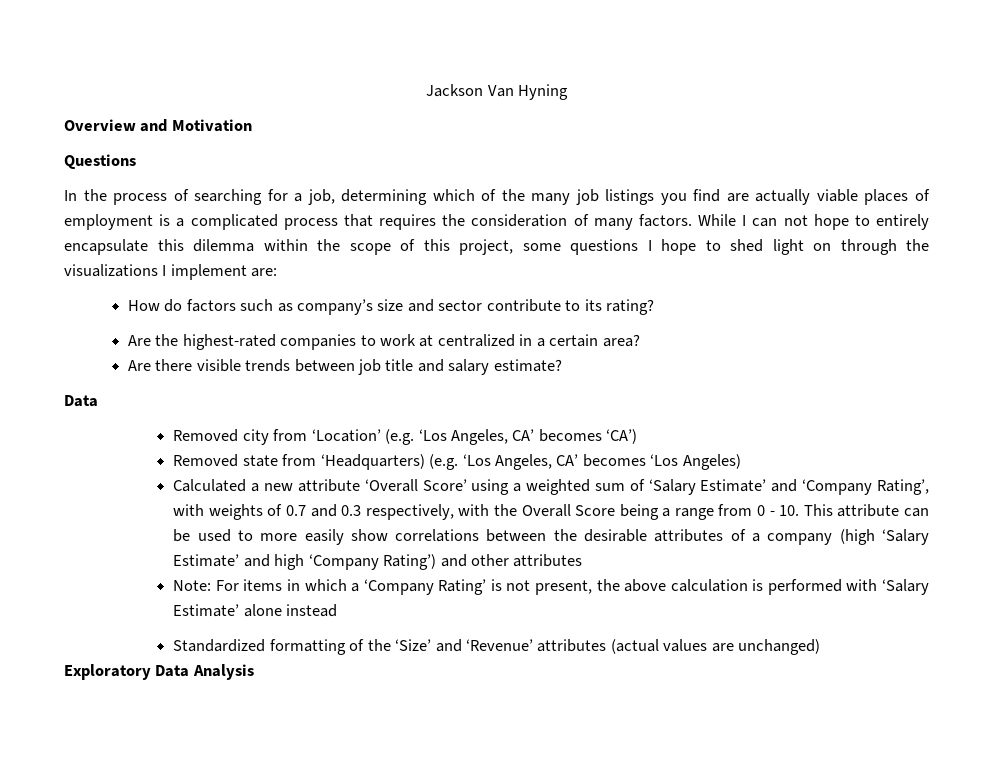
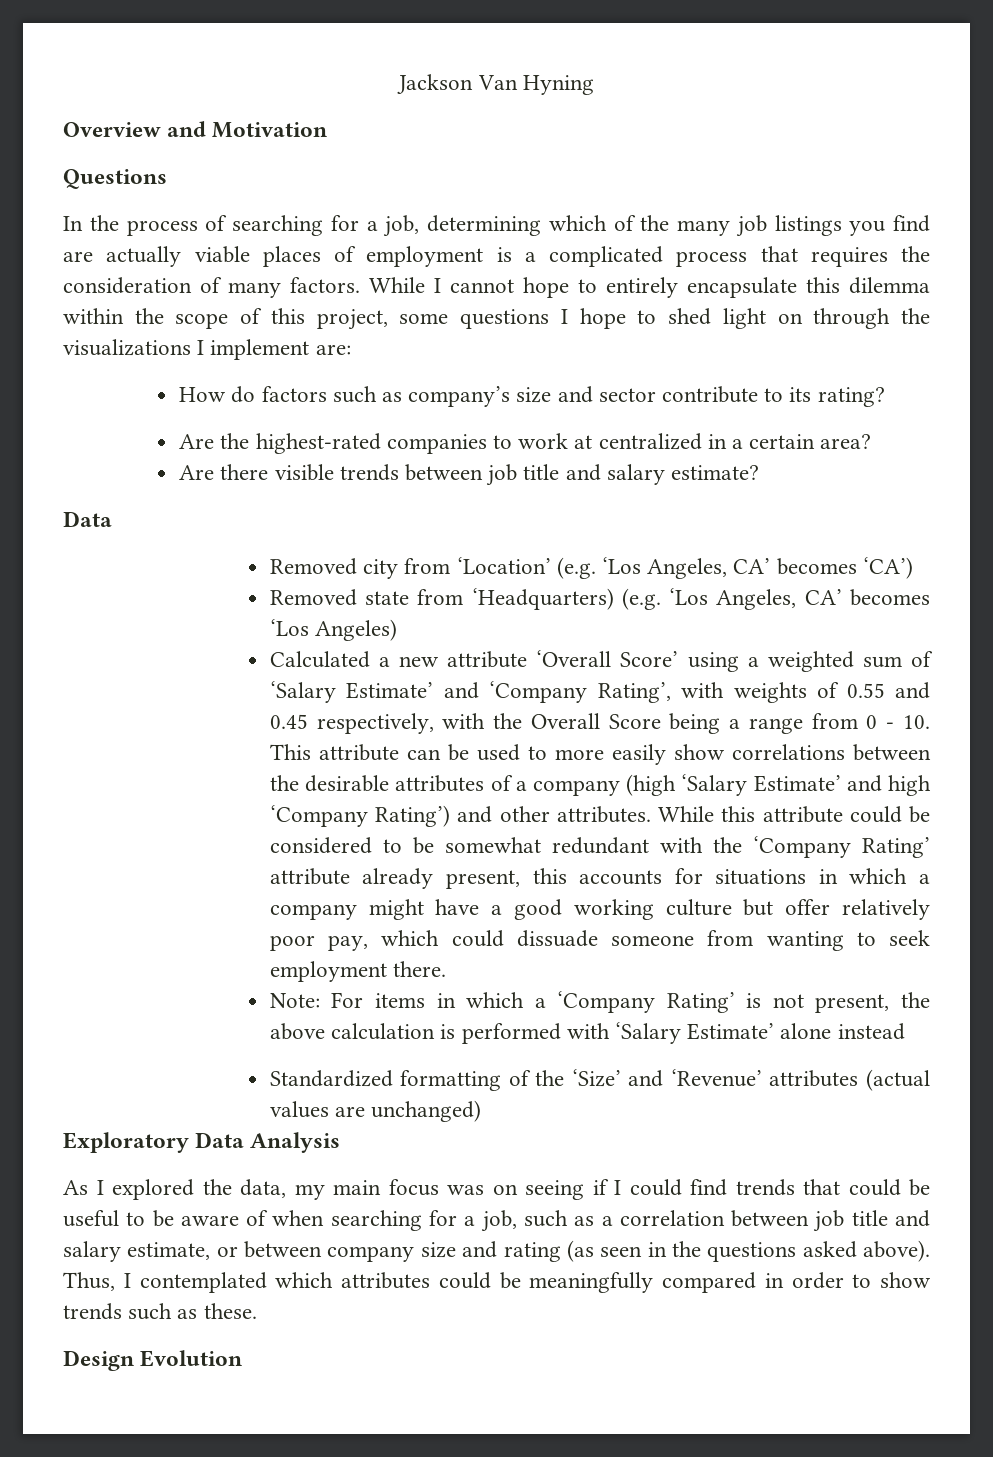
[752,215,808,227] can not -> [450,279,514,293] cannot
[286,504,362,517] 0.7 and 0.3 -> [846,682,930,699] [269,714,308,729] 0.55 and 0.45
[513,554,583,567] attributes -> [556,806,931,823] [269,836,931,858] [269,868,930,889] [269,899,930,920] [269,930,931,951] [269,961,447,982] attributes. While this attribute could be considered to be somewhat redundant with the ‘Company Rating’ attribute already present, this accounts for situations in which a company might have a good working culture but offer relatively poor pay, which could dissuade someone from wanting to seek employment there.
(254, 672) none -> [63,1179,930,1200] [63,1210,930,1232] [63,1240,930,1262] [63,1272,931,1293] [63,1303,257,1320] [63,1350,243,1371] // As I explored the data, my main focus was on seeing if I could find trends that could be useful to be aware of when searching for a job, such as a correlation between job title and salary estimate, or between company size and rating (as seen in the questions asked above). Thus, I contemplated which attributes could be meaningfully compared in order to show trends such as these. // Design Evolution

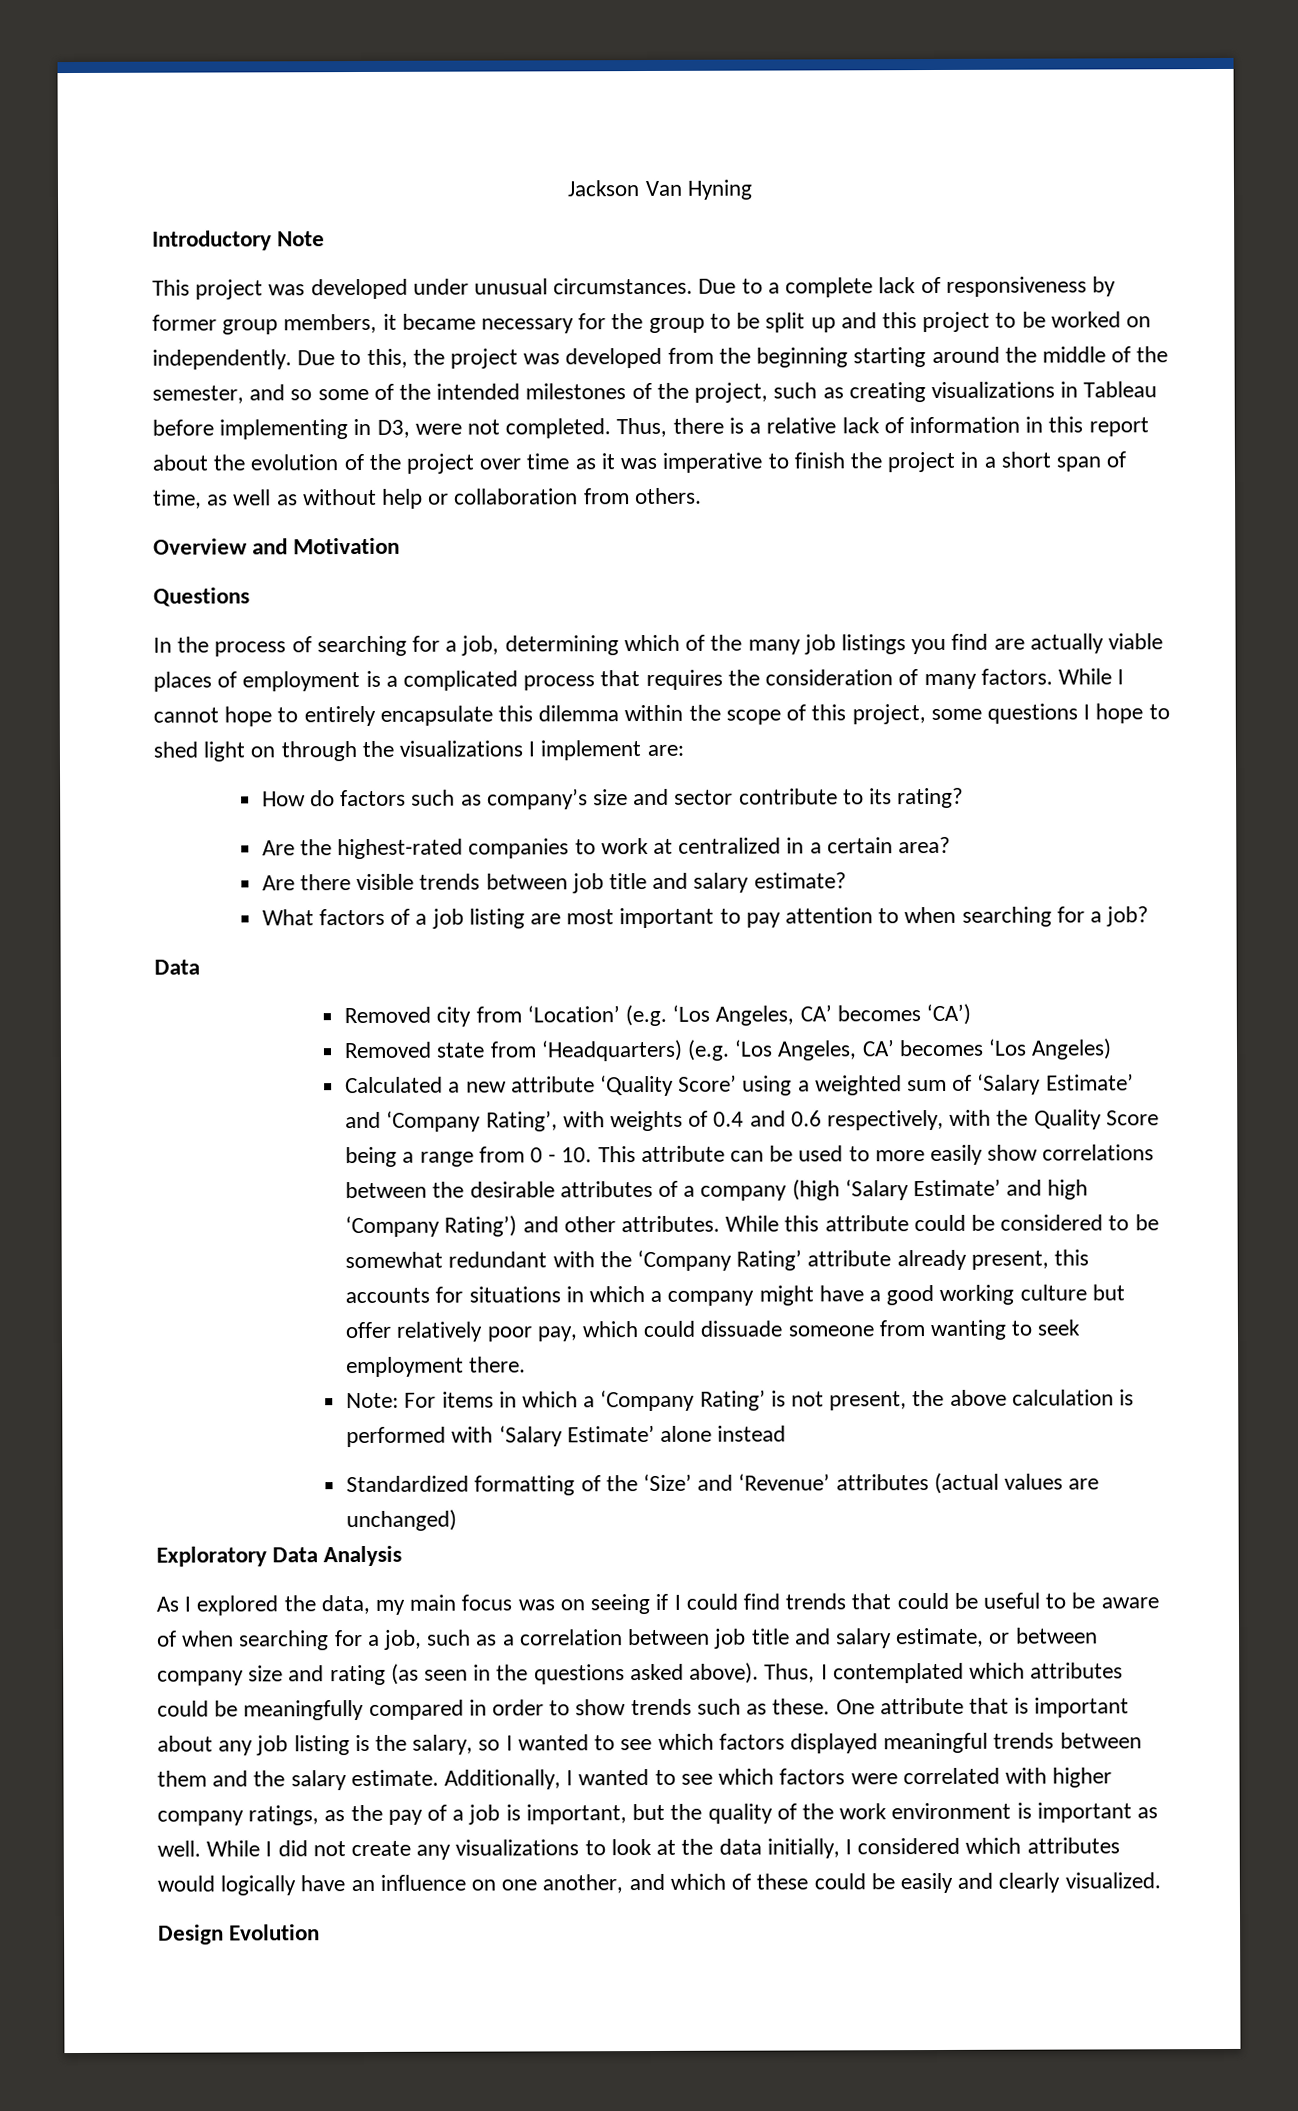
(594, 85) none -> [152,230,326,251] [152,276,1116,300] [152,311,1151,335] [152,346,1169,370] [152,381,1158,404] [152,416,1149,440] [152,451,1127,474] [153,487,702,509] // Introductory Note // This project was developed under unusual circumstances. Due to a complete lack of responsiveness by former group members, it became necessary for the group to be split up and this project to be worked on independently. Due to this, the project was developed from the beginning starting around the middle of the semester, and so some of the intended milestones of the project, such as creating visualizations in Tableau before implementing in D3, were not completed. Thus, there is a relative lack of information in this report about the evolution of the project over time as it was imperative to finish the project in a short span of time, as well as without help or collaboration from others.
(759, 472) none -> [261,906,1150,929] // What factors of a job listing are most important to pay attention to when searching for a job?
[536,650,612,667] ‘Overall -> [599,1074,674,1097] ‘Quality
[846,682,930,699] [269,714,308,729] 0.55 and 0.45 -> [713,1110,822,1127] 0.4 and 0.6
[530,713,600,729] Overall -> [1033,1109,1102,1130] Quality
(257, 1311) none -> [835,1697,1130,1718] [157,1732,1142,1756] [157,1767,1113,1791] [157,1802,1158,1826] [157,1837,1120,1860] [157,1872,1161,1896] One attribute that is important about any job listing is the salary, so I wanted to see which factors displayed meaningful trends between them and the salary estimate. Additionally, I wanted to see which factors were correlated with higher company ratings, as the pay of a job is important, but the quality of the work environment is important as well. While I did not create any visualizations to look at the data initially, I considered which attributes would logically have an influence on one another, and which of these could be easily and clearly visualized.

